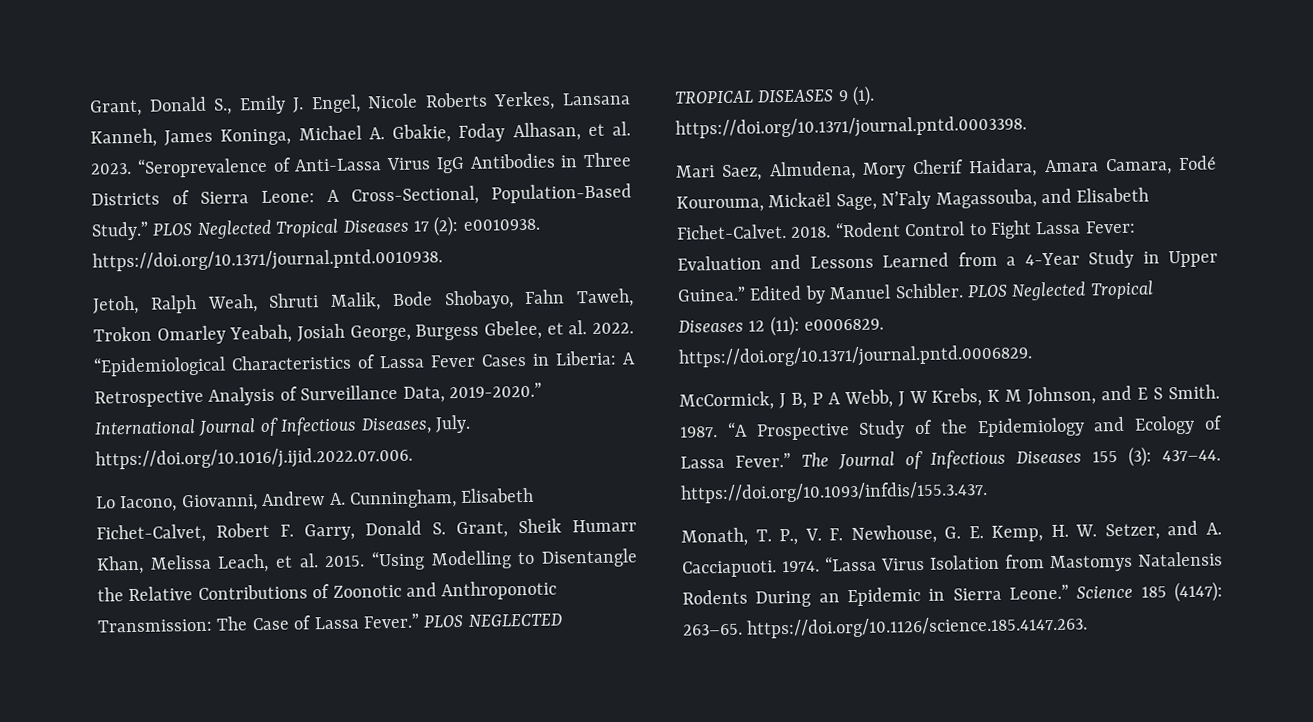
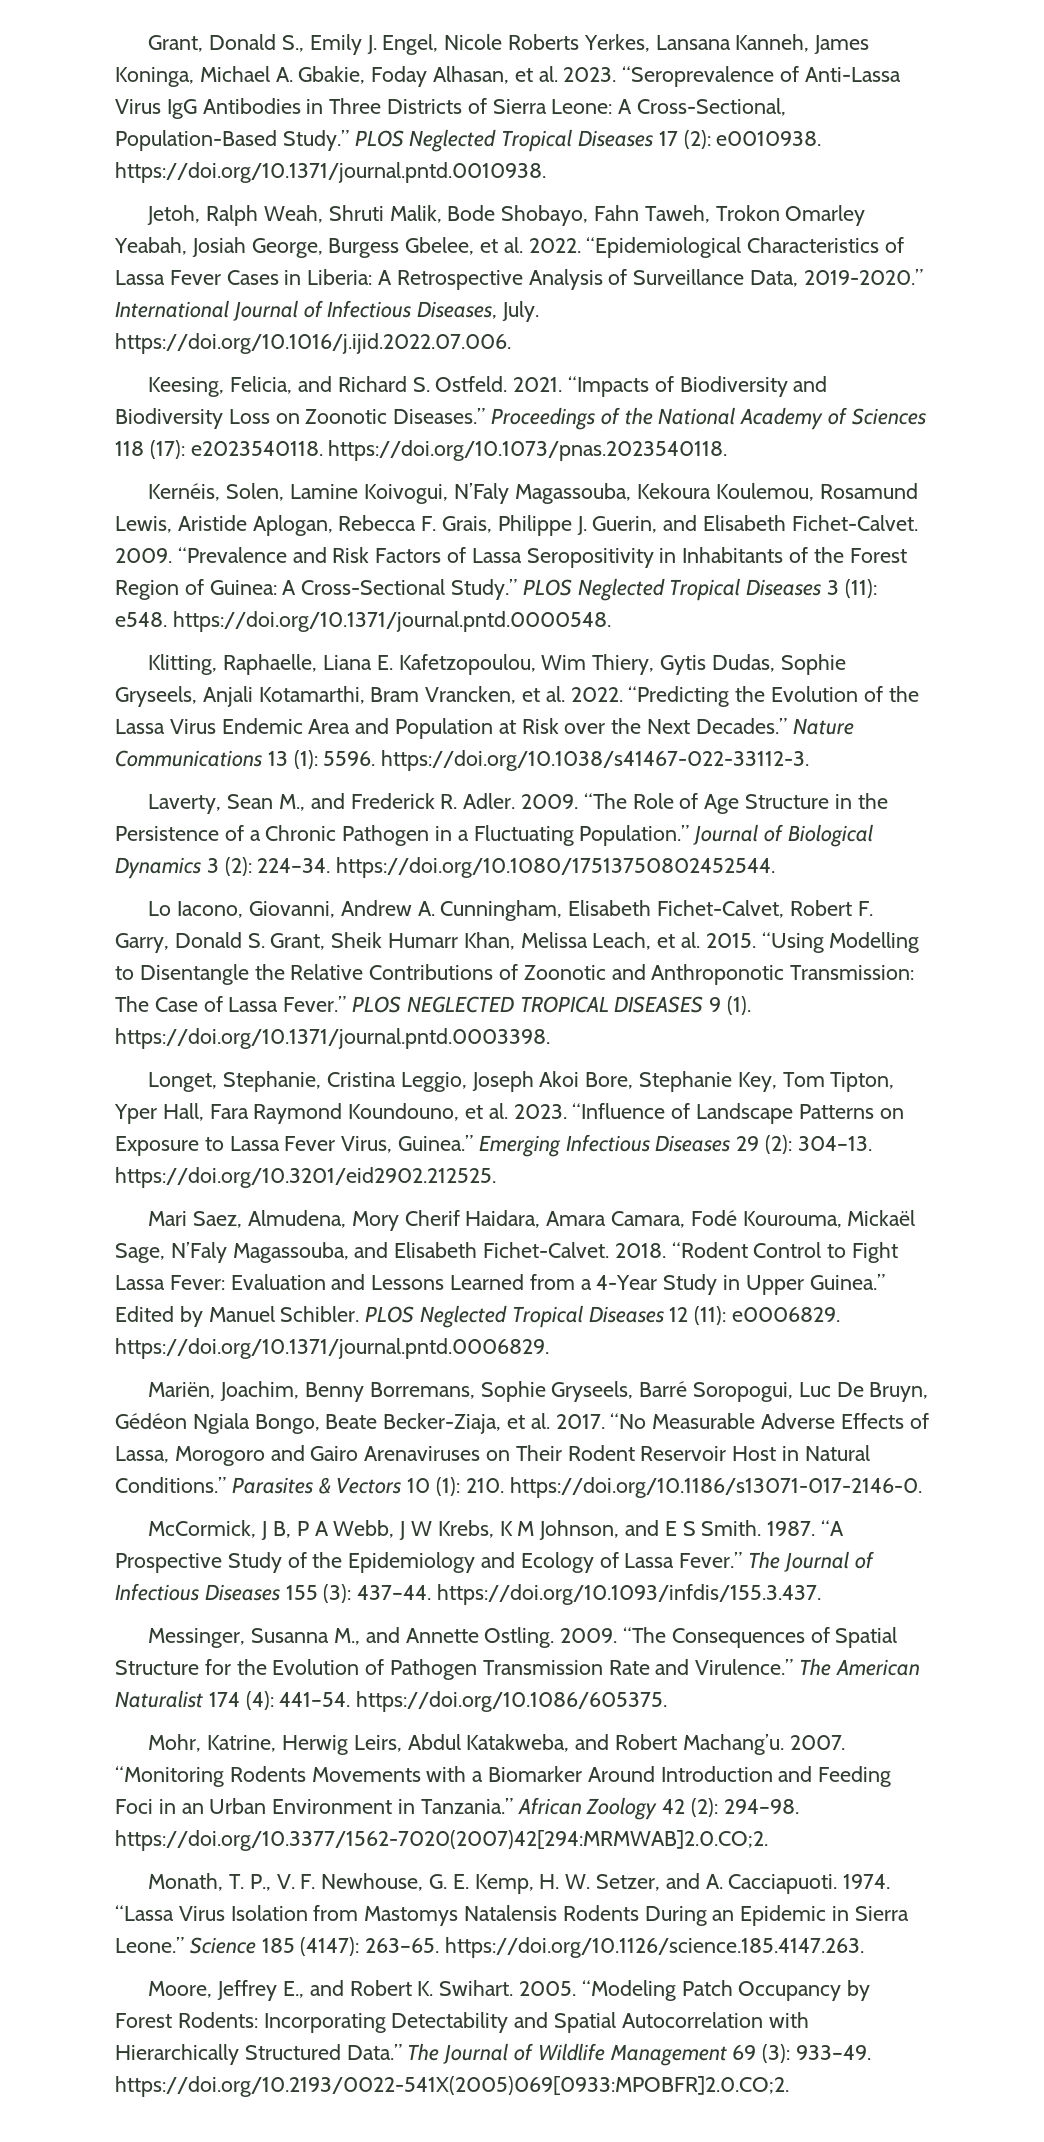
(413, 458) none -> [148,376,828,397] [115,407,926,430] [115,440,728,461] [148,483,918,504] [115,515,918,536] [115,547,907,568] [115,578,877,601] [115,611,611,632] [148,654,846,675] [115,686,919,707] [115,718,854,739] [115,750,810,771] [148,793,888,814] [115,824,873,847] [115,857,776,879] // Keesing, Felicia, and Richard S. Ostfeld. 2021. “Impacts of Biodiversity and Biodiversity Loss on Zoonotic Diseases.” Proceedings of the National Academy of Sciences 118 (17): e2023540118. https://doi.org/10.1073/pnas.2023540118. // Kernéis, Solen, Lamine Koivogui, N’Faly Magassouba, Kekoura Koulemou, Rosamund Lewis, Aristide Aplogan, Rebecca F. Grais, Philippe J. Guerin, and Elisabeth Fichet-Calvet. 2009. “Prevalence and Risk Factors of Lassa Seropositivity in Inhabitants of the Forest Region of Guinea: A Cross-Sectional Study.” PLOS Neglected Tropical Diseases 3 (11): e548. https://doi.org/10.1371/journal.pntd.0000548. // Klitting, Raphaelle, Liana E. Kafetzopoulou, Wim Thiery, Gytis Dudas, Sophie Gryseels, Anjali Kotamarthi, Bram Vrancken, et al. 2022. “Predicting the Evolution of the Lassa Virus Endemic Area and Population at Risk over the Next Decades.” Nature Communications 13 (1): 5596. https://doi.org/10.1038/s41467-022-33112-3. // Laverty, Sean M., and Frederick R. Adler. 2009. “The Role of Age Structure in the Persistence of a Chronic Pathogen in a Fluctuating Population.” Journal of Biological Dynamics 3 (2): 224–34. https://doi.org/10.1080/17513750802452544.
(1027, 127) none -> [148,1071,895,1092] [114,1103,904,1124] [115,1134,872,1157] [115,1167,496,1188] // Longet, Stephanie, Cristina Leggio, Joseph Akoi Bore, Stephanie Key, Tom Tipton, Yper Hall, Fara Raymond Koundouno, et al. 2023. “Influence of Landscape Patterns on Exposure to Lassa Fever Virus, Guinea.” Emerging Infectious Diseases 29 (2): 304–13. https://doi.org/10.3201/eid2902.212525.
(1033, 356) none -> [148,1381,929,1402] [115,1413,929,1434] [115,1445,870,1466] [115,1477,922,1498] // Mariën, Joachim, Benny Borremans, Sophie Gryseels, Barré Soropogui, Luc De Bruyn, Gédéon Ngiala Bongo, Beate Becker-Ziaja, et al. 2017. “No Measurable Adverse Effects of Lassa, Morogoro and Gairo Arenaviruses on Their Rodent Reservoir Host in Natural Conditions.” Parasites & Vectors 10 (1): 210. https://doi.org/10.1186/s13071-017-2146-0.
(988, 492) none -> [148,1627,898,1648] [115,1658,920,1680] [115,1690,668,1712] [148,1734,846,1755] [115,1766,892,1787] [115,1797,799,1820] [115,1830,768,1851] // Messinger, Susanna M., and Annette Ostling. 2009. “The Consequences of Spatial Structure for the Evolution of Pathogen Transmission Rate and Virulence.” The American Naturalist 174 (4): 441–54. https://doi.org/10.1086/605375. // Mohr, Katrine, Herwig Leirs, Abdul Katakweba, and Robert Machang’u. 2007. “Monitoring Rodents Movements with a Biomarker Around Introduction and Feeding Foci in an Urban Environment in Tanzania.” African Zoology 42 (2): 294–98. https://doi.org/10.3377/1562-7020(2007)42[294:MRMWAB]2.0.CO;2.
(1089, 627) none -> [148,1980,871,2001] [115,2012,809,2033] [115,2043,872,2066] [115,2076,789,2097] // Moore, Jeffrey E., and Robert K. Swihart. 2005. “Modeling Patch Occupancy by Forest Rodents: Incorporating Detectability and Spatial Autocorrelation with Hierarchically Structured Data.” The Journal of Wildlife Management 69 (3): 933–49. https://doi.org/10.2193/0022-541X(2005)069[0933:MPOBFR]2.0.CO;2.

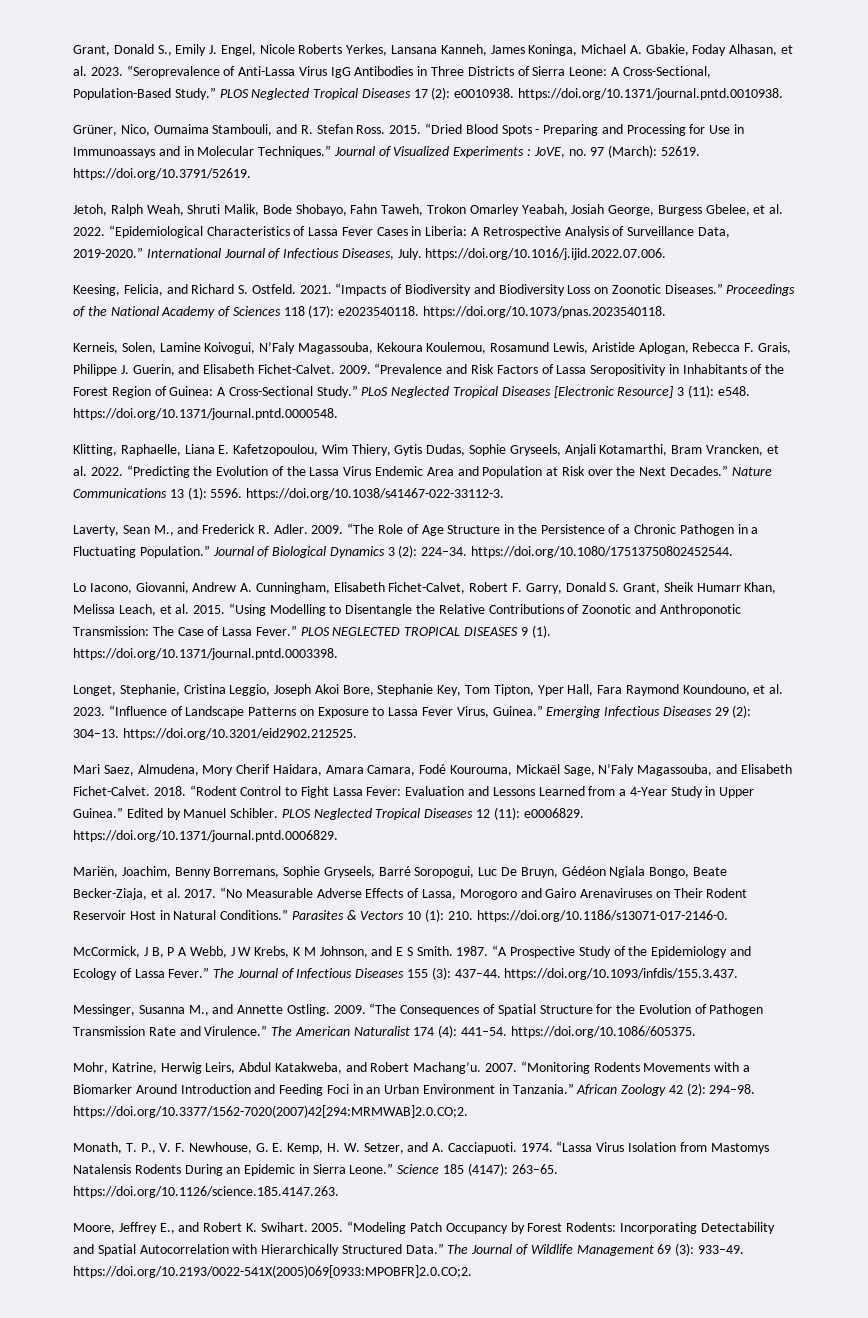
(546, 172) none -> [73,123,745,136] [73,145,700,158] [73,168,251,180] // Grüner, Nico, Oumaima Stambouli, and R. Stefan Ross. 2015. “Dried Blood Spots - Preparing and Processing for Use in Immunoassays and in Molecular Techniques.” Journal of Visualized Experiments : JoVE, no. 97 (March): 52619. https://doi.org/10.3791/52619.
[148,483,221,501] Kernéis, -> [73,342,118,354] Kerneis,
[522,578,822,601] PLOS Neglected Tropical Diseases -> [361,386,674,398] PLoS Neglected Tropical Diseases [Electronic Resource]

